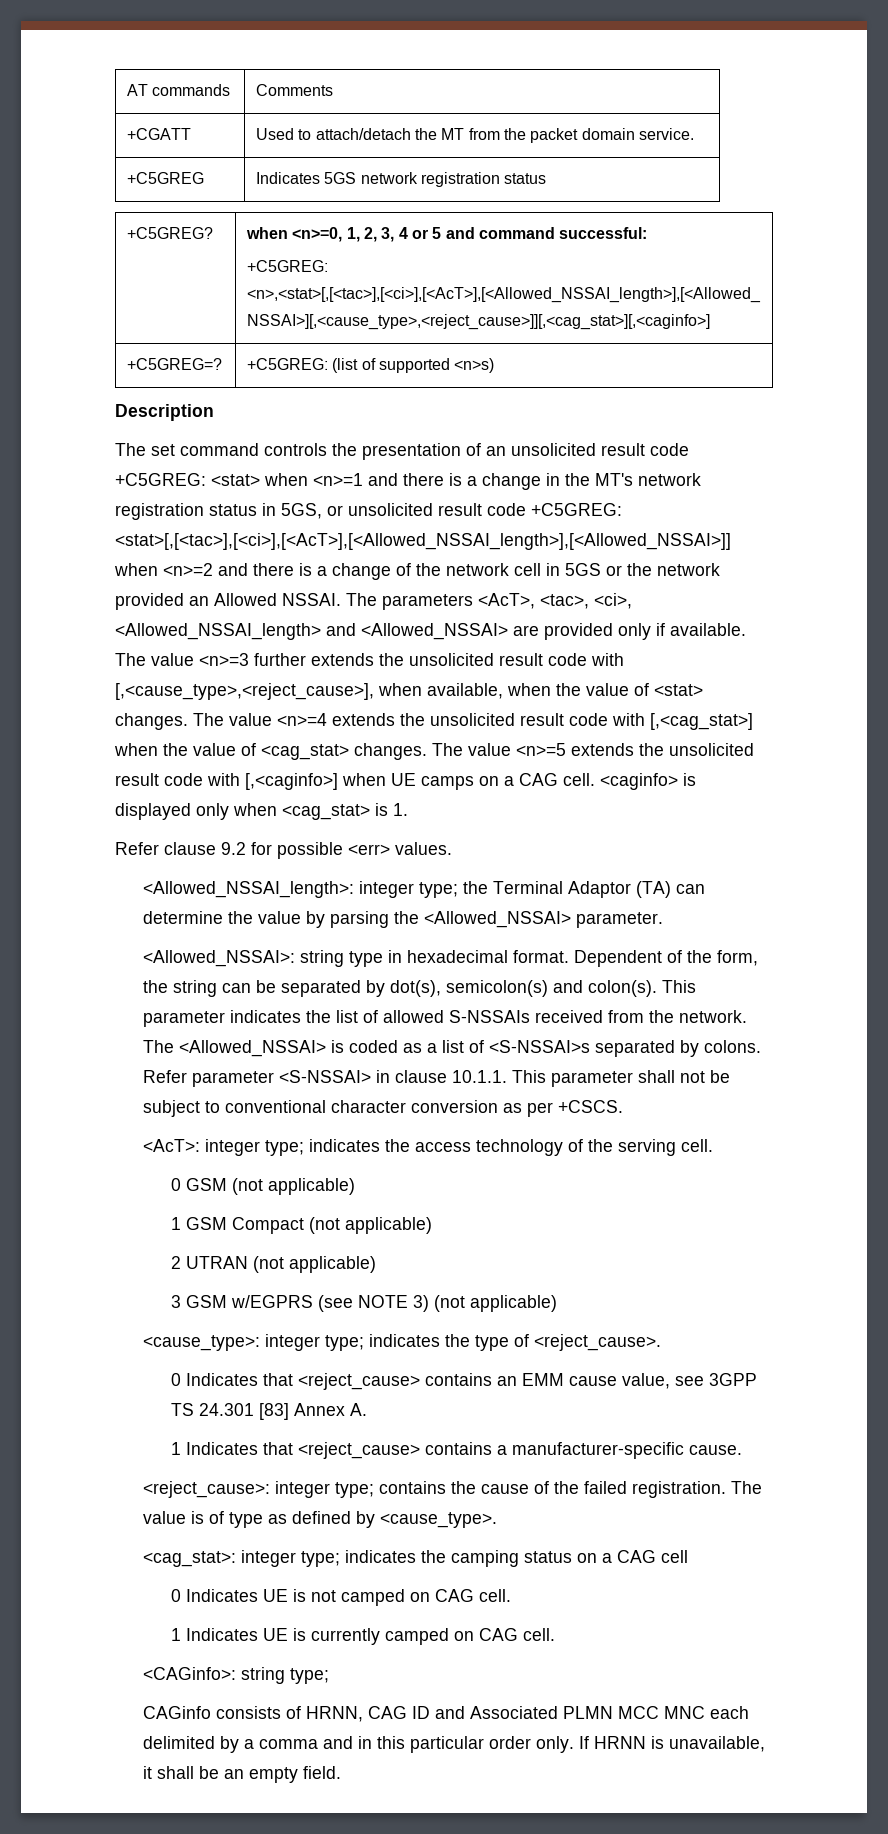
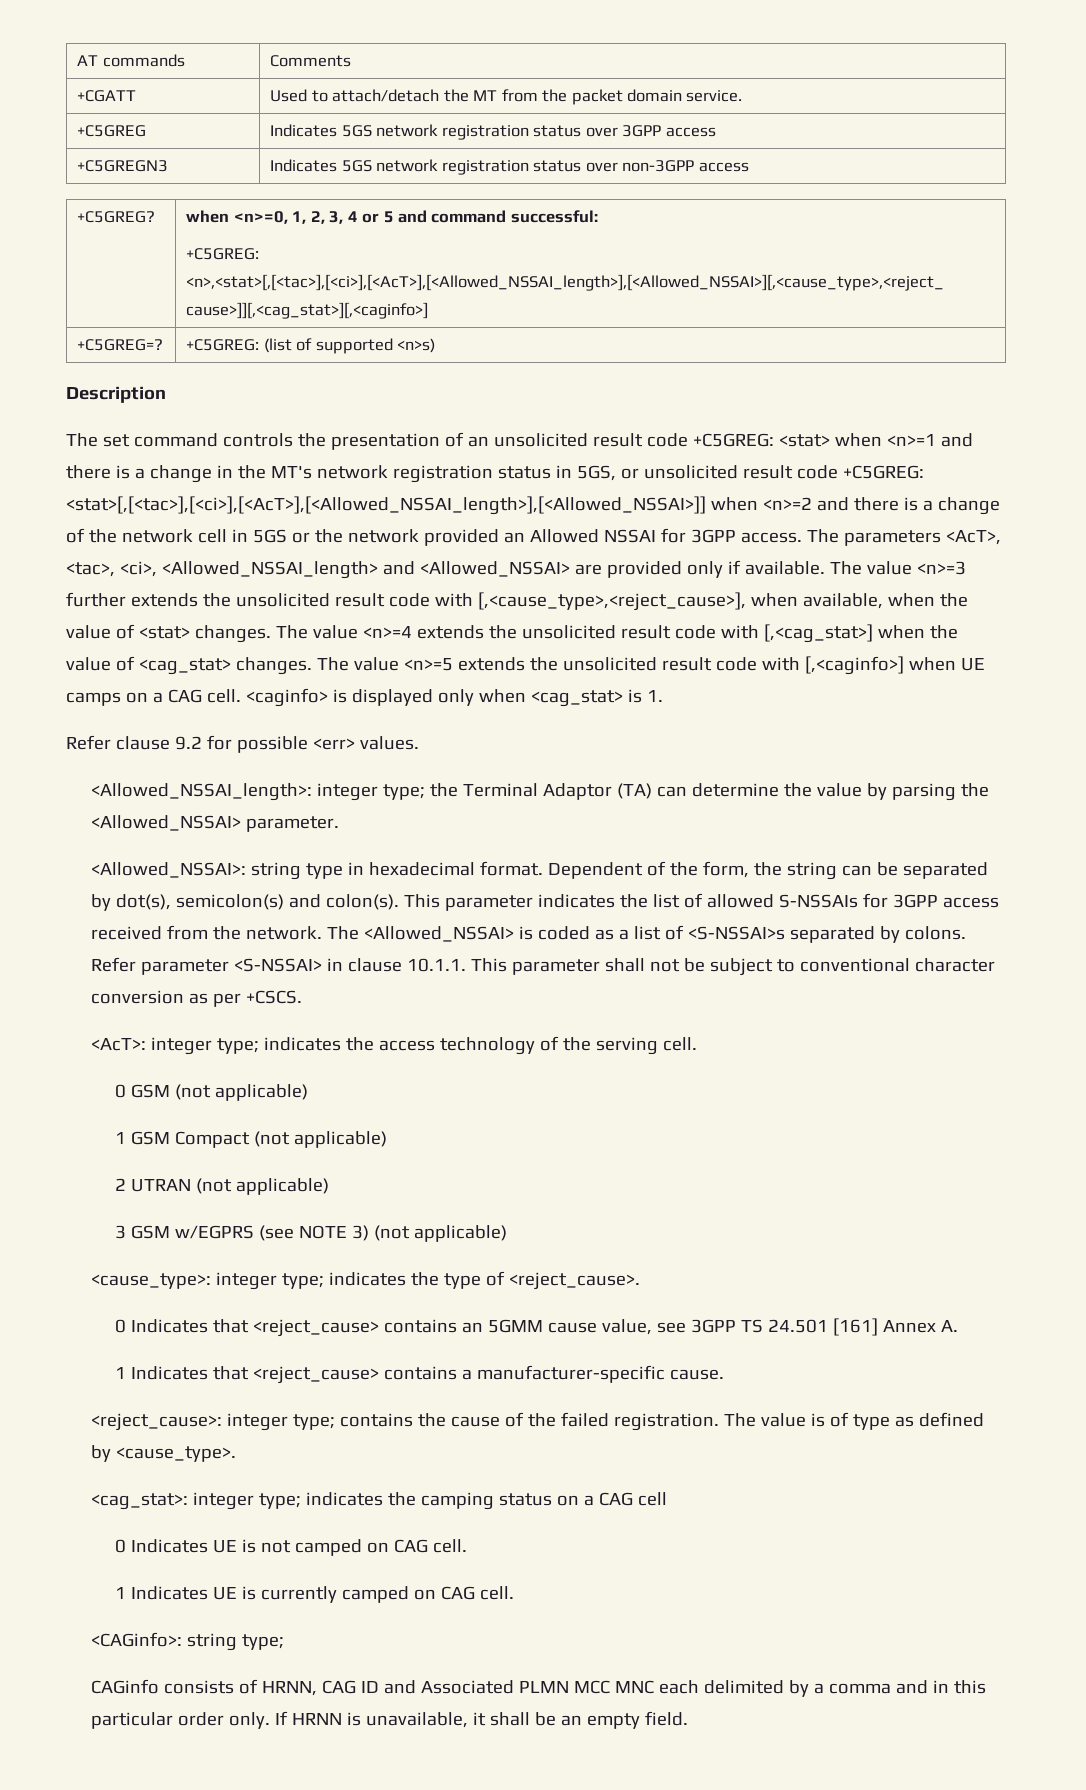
(547, 178) none -> [585,125,716,137] [77,160,169,172] [270,159,749,175] over 3GPP access // +C5GREGN3 | Indicates 5GS network registration status over non-3GPP access
[282,593,341,606] NSSAI. -> [603,528,802,543] NSSAI for 3GPP access.
(530, 1016) none -> [862,893,999,908] for 3GPP access
[521,1373,564,1386] EMM -> [488,1319,544,1333] 5GMM
[198,1403,289,1420] 24.301 [83] -> [768,1318,879,1336] 24.501 [161]

